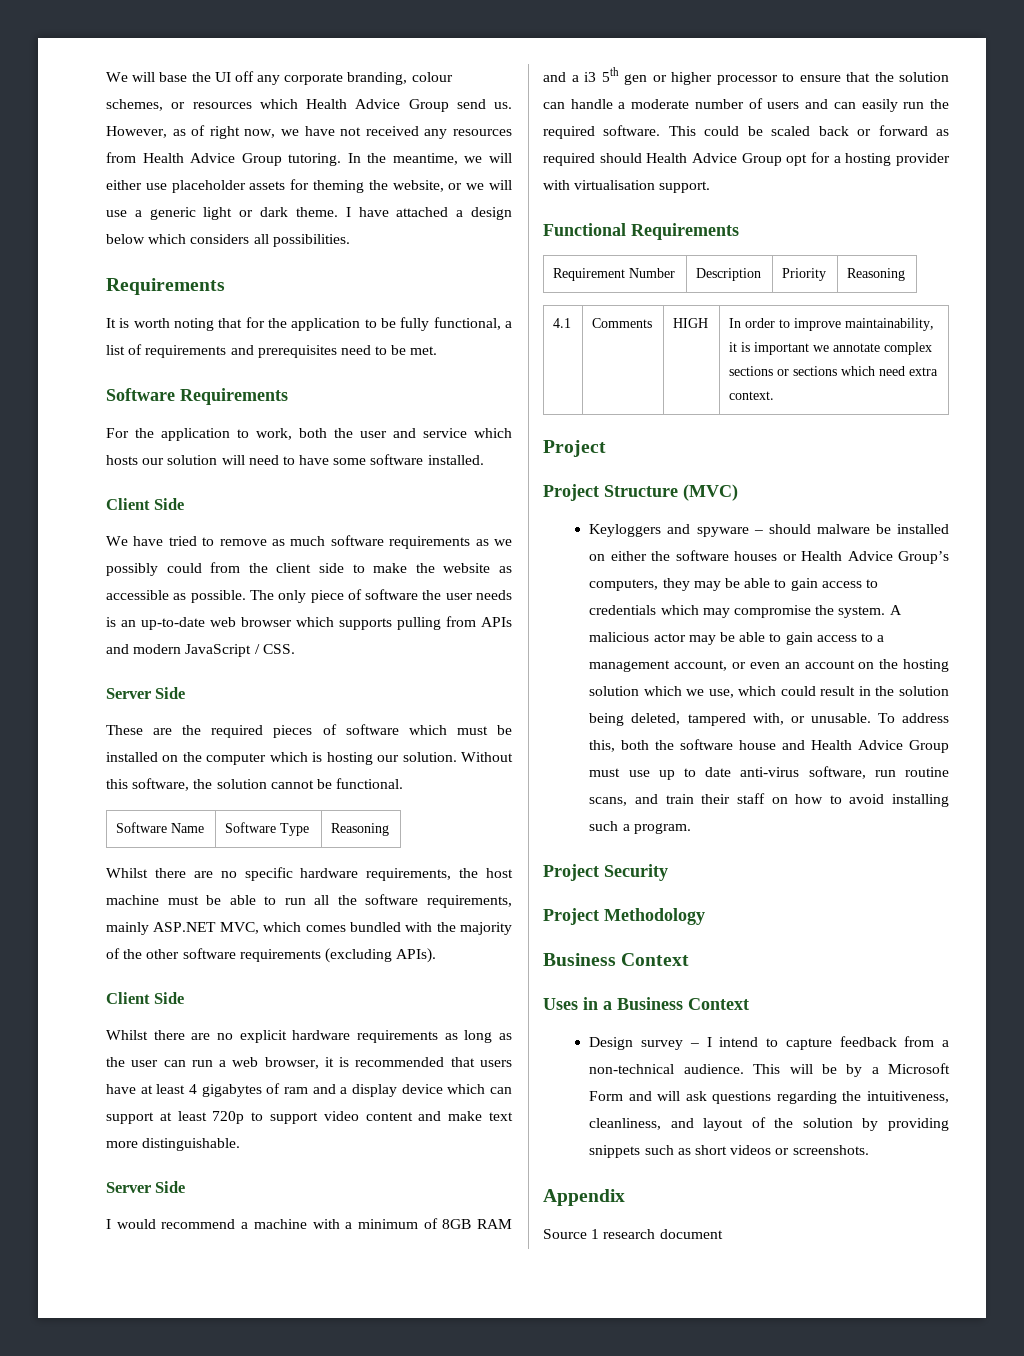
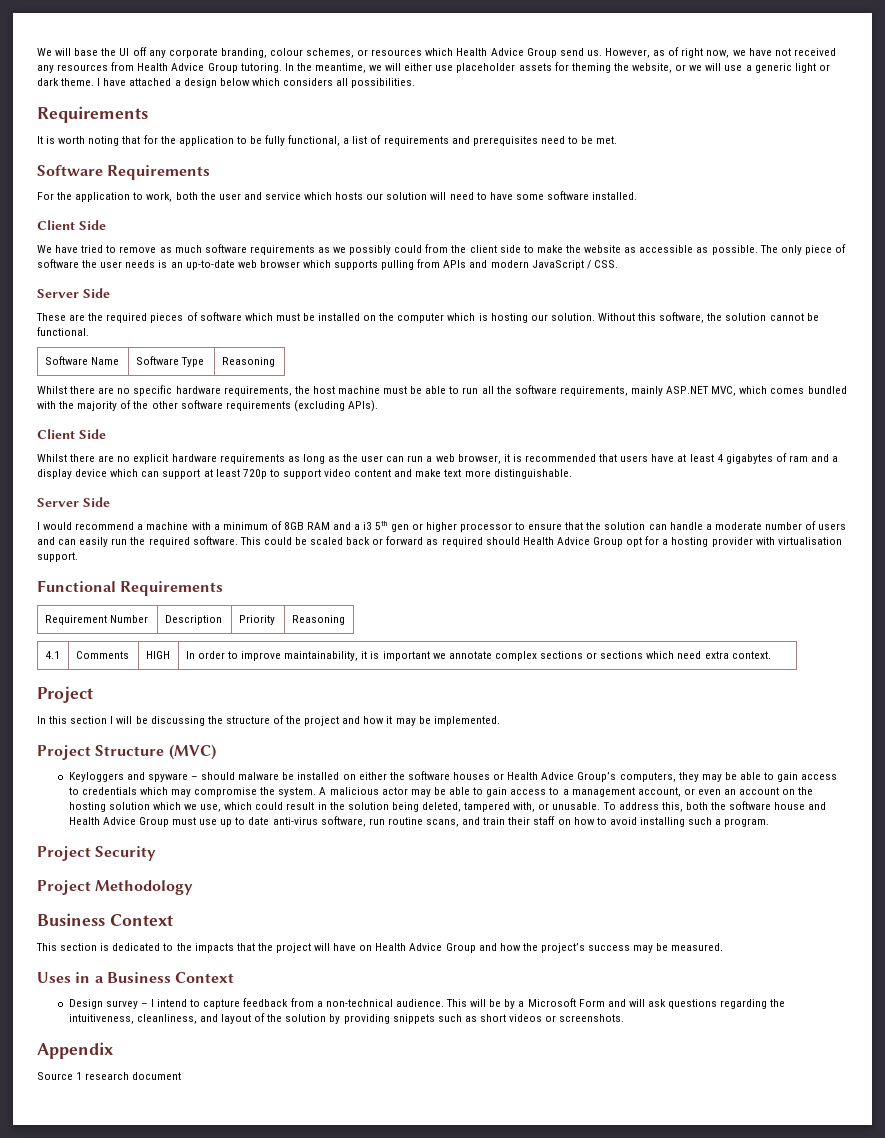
(606, 448) none -> [37,715,500,726] // In this section I will be discussing the structure of the project and how it may be implemented.
(690, 959) none -> [36,943,724,953] // This section is dedicated to the impacts that the project will have on Health Advice Group and how the project’s success may be measured.

